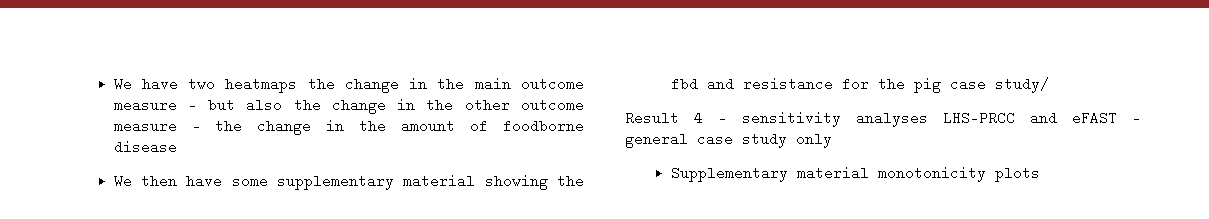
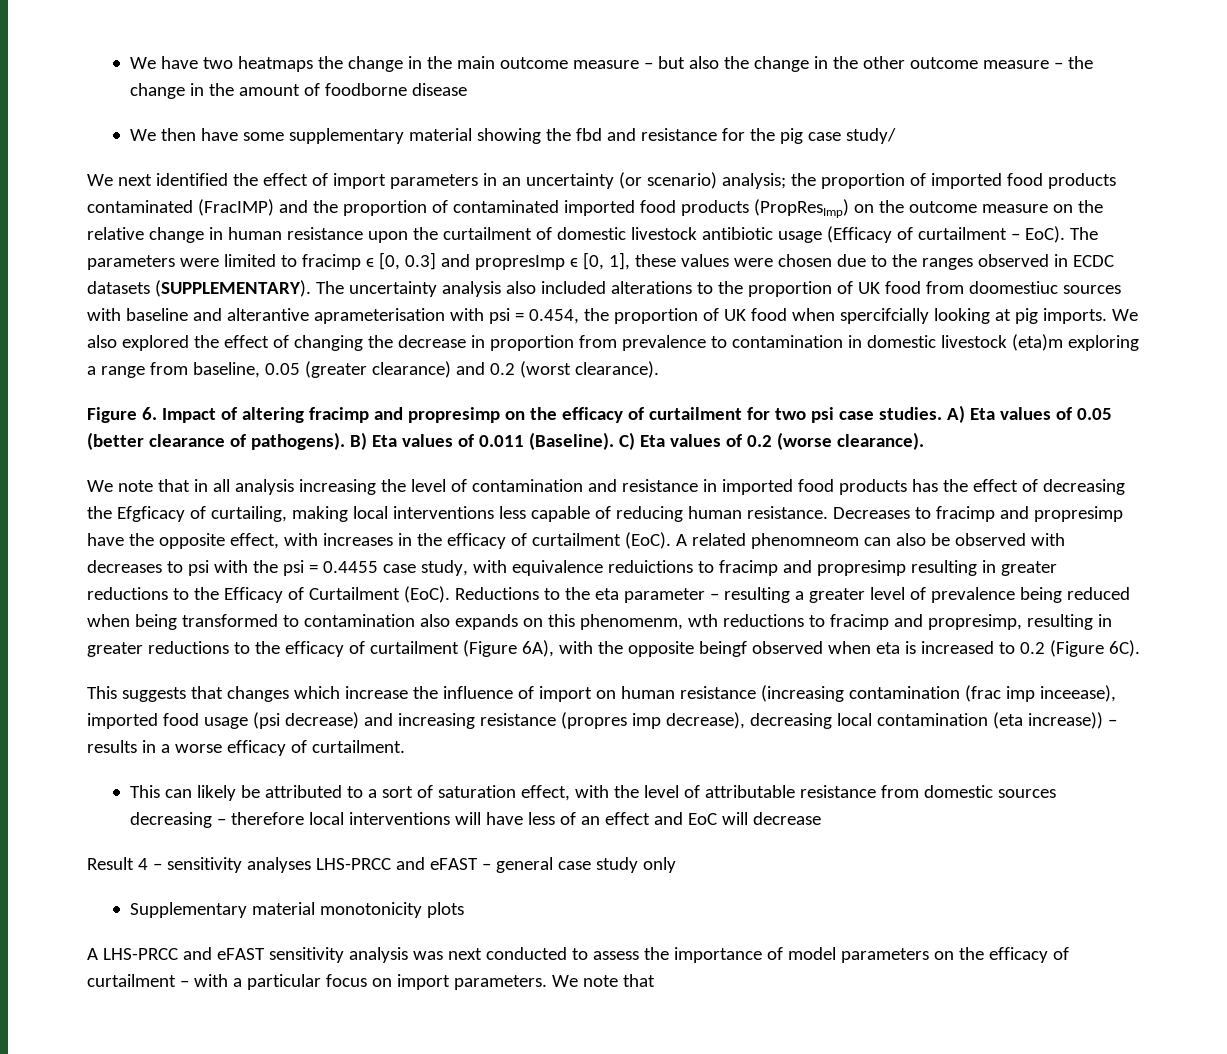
(1049, 85) none -> [87,172,1116,189] [87,199,1103,218] [87,226,1098,243] [87,252,1114,270] [87,280,1121,297] [87,308,1138,324] [87,334,1139,351] [87,361,659,378] [87,405,1112,423] [87,432,924,450] [87,479,1125,495] [87,506,1123,522] [87,532,1065,549] [87,560,1057,576] [87,586,1130,603] [87,614,1112,630] [87,640,1140,657] [87,685,1116,702] [87,712,1117,729] [87,740,405,756] [129,785,1056,801] [129,812,821,828] // We next identified the effect of import parameters in an uncertainty (or scenario) analysis; the proportion of imported food products contaminated (FracIMP) and the proportion of contaminated imported food products (PropResImp) on the outcome measure on the relative change in human resistance upon the curtailment of domestic livestock antibiotic usage (Efficacy of curtailment – EoC). The parameters were limited to fracimp ϵ [0, 0.3] and propresImp ϵ [0, 1], these values were chosen due to the ranges observed in ECDC datasets (SUPPLEMENTARY). The uncertainty analysis also included alterations to the proportion of UK food from doomestiuc sources with baseline and alterantive aprameterisation with psi = 0.454, the proportion of UK food when spercifcially looking at pig imports. We also explored the effect of changing the decrease in proportion from prevalence to contamination in domestic livestock (eta)m exploring a range from baseline, 0.05 (greater clearance) and 0.2 (worst clearance). // Figure 6. Impact of altering fracimp and propresimp on the efficacy of curtailment for two psi case studies. A) Eta values of 0.05 (better clearance of pathogens). B) Eta values of 0.011 (Baseline). C) Eta values of 0.2 (worse clearance). // We note that in all analysis increasing the level of contamination and resistance in imported food products has the effect of decreasing the Efgficacy of curtailing, making local interventions less capable of reducing human resistance. Decreases to fracimp and propresimp have the opposite effect, with increases in the efficacy of curtailment (EoC). A related phenomneom can also be observed with decreases to psi with the psi = 0.4455 case study, with equivalence reduictions to fracimp and propresimp resulting in greater reductions to the Efficacy of Curtailment (EoC). Reductions to the eta parameter – resulting a greater level of prevalence being reduced when being transformed to contamination also expands on this phenomenm, wth reductions to fracimp and propresimp, resulting in greater reductions to the efficacy of curtailment (Figure 6A), with the opposite beingf observed when eta is increased to 0.2 (Figure 6C). // This suggests that changes which increase the influence of import on human resistance (increasing contamination (frac imp inceease), imported food usage (psi decrease) and increasing resistance (propres imp decrease), decreasing local contamination (eta increase)) – results in a worse efficacy of curtailment. // This can likely be attributed to a sort of saturation effect, with the level of attributable resistance from domestic sources decreasing – therefore local interventions will have less of an effect and EoC will decrease
(1040, 175) none -> [87,947,1069,963] [87,974,655,990] // A LHS-PRCC and eFAST sensitivity analysis was next conducted to assess the importance of model parameters on the efficacy of curtailment – with a particular focus on import parameters. We note that

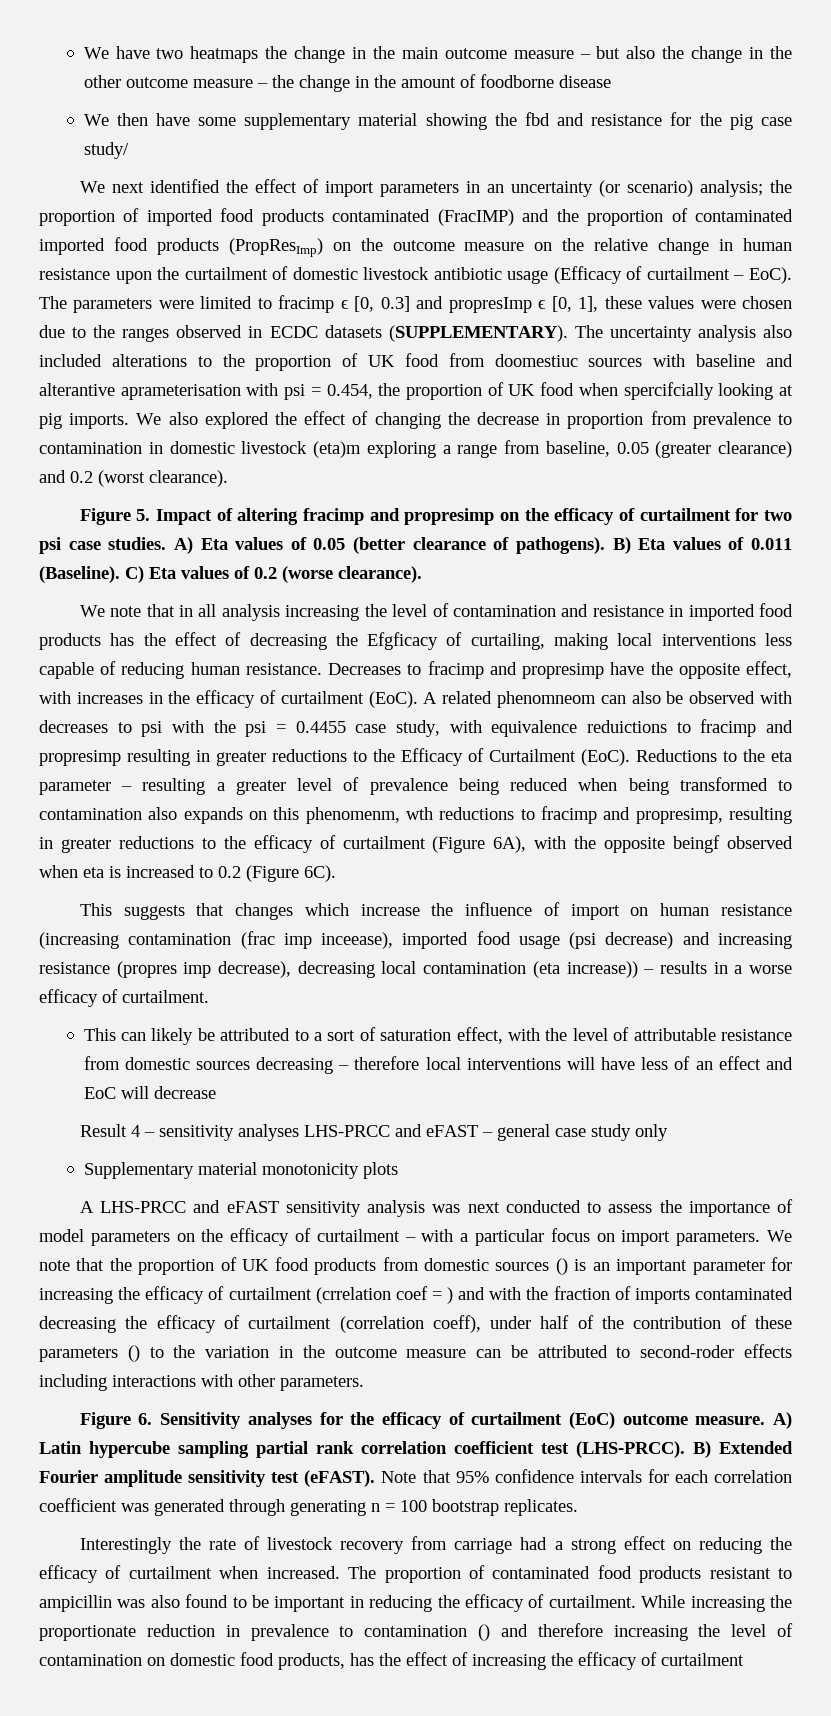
[141,407,157,420] 6. -> [136,509,151,521] 5.
(655, 980) none -> [109,1257,792,1275] [39,1286,793,1304] [39,1315,792,1333] [39,1344,793,1362] [39,1374,364,1391] [79,1412,792,1429] [39,1441,793,1458] [39,1469,792,1487] [39,1498,578,1516] [79,1536,793,1554] [39,1565,792,1583] [39,1594,792,1612] [39,1623,793,1641] [39,1652,744,1670] the proportion of UK food products from domestic sources () is an important parameter for increasing the efficacy of curtailment (crrelation coef = ) and with the fraction of imports contaminated decreasing the efficacy of curtailment (correlation coeff), under half of the contribution of these parameters () to the variation in the outcome measure can be attributed to second-roder effects including interactions with other parameters. // Figure 6. Sensitivity analyses for the efficacy of curtailment (EoC) outcome measure. A) Latin hypercube sampling partial rank correlation coefficient test (LHS-PRCC). B) Extended Fourier amplitude sensitivity test (eFAST). Note that 95% confidence intervals for each correlation coefficient was generated through generating n = 100 bootstrap replicates. // Interestingly the rate of livestock recovery from carriage had a strong effect on reducing the efficacy of curtailment when increased. The proportion of contaminated food products resistant to ampicillin was also found to be important in reducing the efficacy of curtailment. While increasing the proportionate reduction in prevalence to contamination () and therefore increasing the level of contamination on domestic food products, has the effect of increasing the efficacy of curtailment

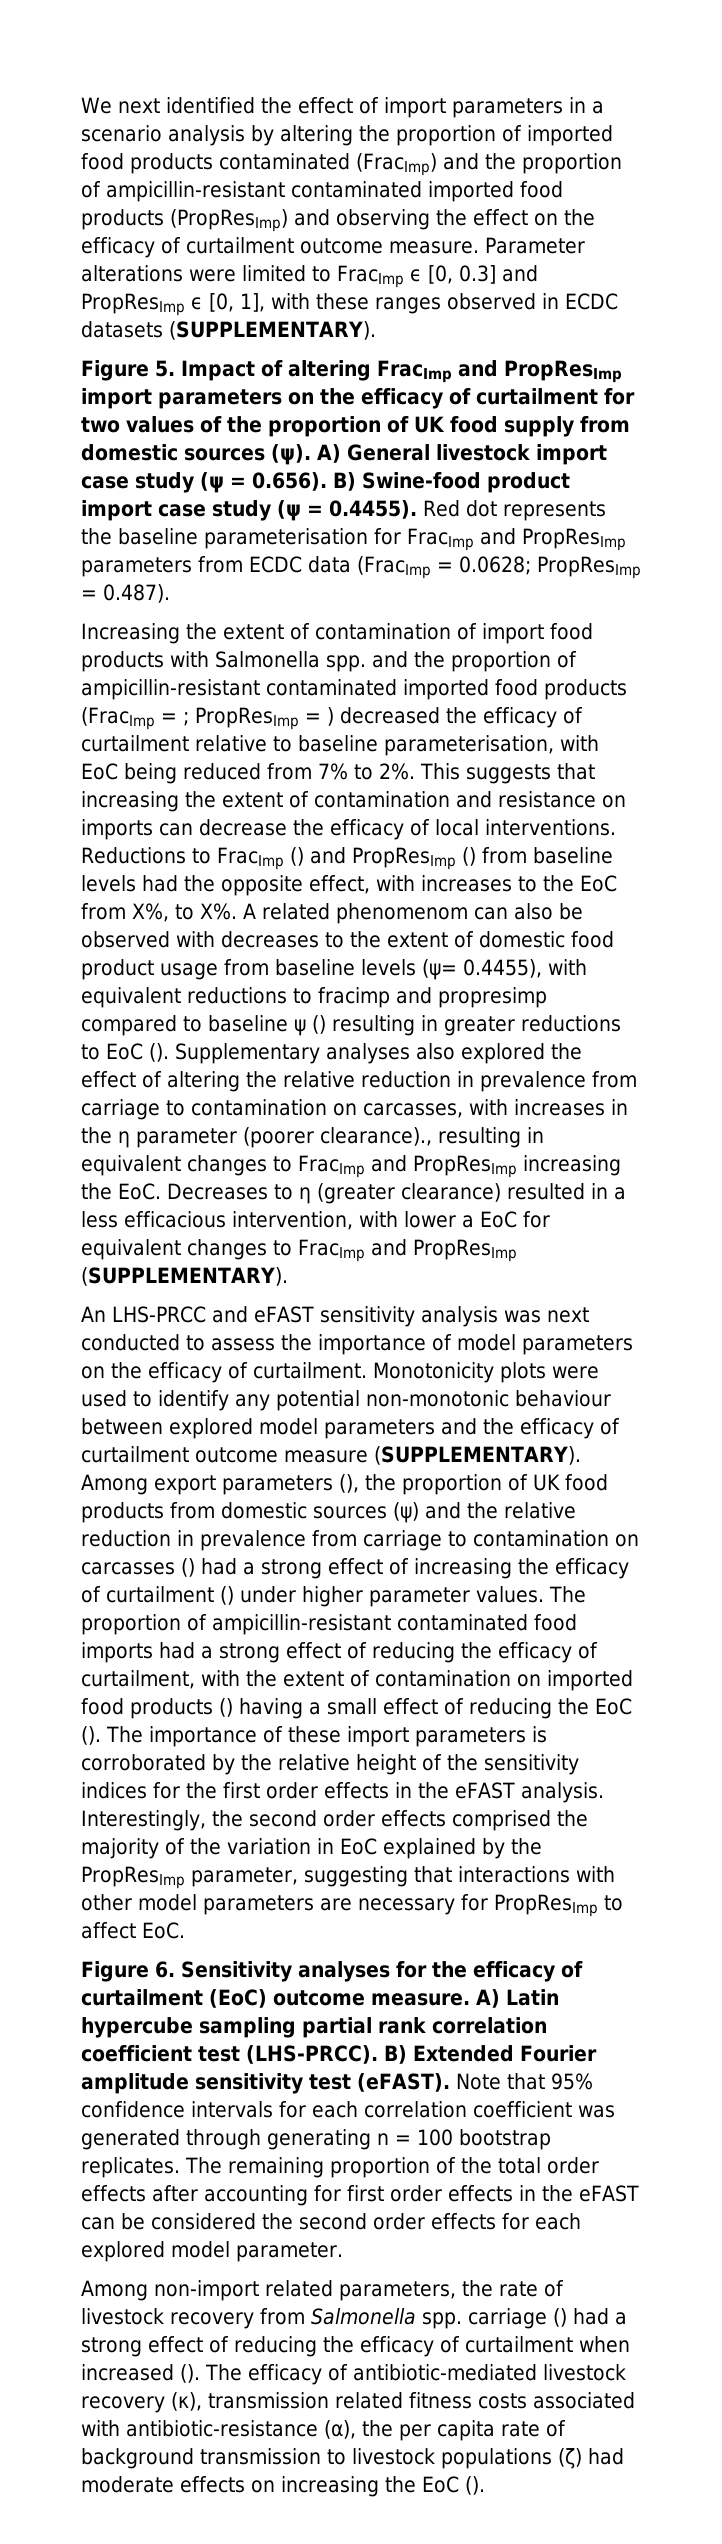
[83,46,793,63] [83,74,611,92] [83,112,793,130] [83,142,129,159] [79,181,105,193] We have two heatmaps the change in the main outcome measure – but also the change in the other outcome measure – the change in the amount of foodborne disease // We then have some supplementary material showing the fbd and resistance for the pig case study/ // We -> [81,97,112,114] We
[486,180,763,197] an uncertainty (or scenario) analysis; -> [591,101,604,114] [81,125,353,146] a scenario analysis by altering
[437,208,688,226] (FracIMP) and the proportion of -> [356,153,622,176] [81,181,285,202] (FracImp) and the proportion of ampicillin-resistant
[332,238,792,255] [39,266,793,284] [39,296,153,313] on the outcome measure on the relative change in human resistance upon the curtailment of domestic livestock antibiotic usage (Efficacy of curtailment – EoC). The parameters -> [293,209,595,230] [81,237,585,258] [81,265,183,282] and observing the effect on the efficacy of curtailment outcome measure. Parameter alterations
[278,295,335,313] fracimp -> [337,265,404,288] FracImp
[448,297,532,313] propresImp -> [81,293,185,316] PropResImp
[604,296,793,309] [39,325,116,338] these values were chosen due to the -> [270,293,369,310] with these
[574,325,793,342] [39,353,793,371] [39,382,793,400] [39,411,793,429] [39,440,792,458] [39,470,228,487] The uncertainty analysis also included alterations to the proportion of UK food from doomestiuc sources with baseline and alterantive aprameterisation with psi = 0.454, the proportion of UK food when spercifcially looking at pig imports. We also explored the effect of changing the decrease in proportion from prevalence to contamination in domestic livestock (eta)m exploring a range from baseline, 0.05 (greater clearance) and 0.2 (worst clearance). -> (376, 330) none
[303,508,495,525] fracimp and propresimp -> [377,360,622,383] [81,388,282,409] FracImp and PropResImp import parameters
[39,537,792,554] [39,566,422,583] [79,604,428,621] psi case studies. A) Eta values of 0.05 (better clearance of pathogens). B) Eta values of 0.011 (Baseline). C) Eta values of 0.2 (worse clearance). // We note that in all analysis increasing the level -> [126,416,630,437] [81,444,607,465] [81,472,570,493] [81,500,606,521] [81,528,626,551] [81,556,641,579] [81,584,170,603] [81,623,593,644] [81,651,577,672] [81,679,627,700] [81,707,583,730] [81,735,599,756] [81,763,595,784] [81,791,283,812] values of the proportion of UK food supply from domestic sources (ψ). A) General livestock import case study (ψ = 0.656). B) Swine-food product import case study (ψ = 0.4455). Red dot represents the baseline parameterisation for FracImp and PropResImp parameters from ECDC data (FracImp = 0.0628; PropResImp = 0.487). // Increasing the extent of contamination of import food products with Salmonella spp. and the proportion of ampicillin-resistant contaminated imported food products (FracImp = ; PropResImp = ) decreased the efficacy of curtailment relative to baseline parameterisation, with EoC being reduced from 7% to 2%. This suggests that increasing the extent
[669,603,794,621] [39,632,792,650] [39,661,645,679] in imported food products has the effect of decreasing the Efgficacy of curtailing, making local interventions less capable of reducing human resistance. Decreases to fracimp and propresimp have -> [602,795,626,808] [81,819,616,840] [81,847,613,870] [81,875,178,892] on imports can decrease the efficacy of local interventions. Reductions to FracImp () and PropResImp () from baseline levels had
[148,690,418,708] in the efficacy of curtailment (EoC). -> [518,875,617,892] [81,903,237,922] to the EoC from X%, to X%.
[497,691,597,708] phenomneom -> [336,903,468,924] phenomenom
[141,719,793,737] [39,748,792,766] [39,777,793,795] [39,806,793,824] [39,835,794,853] [39,865,336,882] [79,902,792,920] [39,931,792,949] [39,961,793,978] [39,989,209,1007] [83,1027,792,1045] [83,1056,793,1074] [83,1086,216,1099] [79,1124,668,1141] [83,1162,398,1179] [79,1201,94,1213] psi with the psi = 0.4455 case study, with equivalence reduictions to fracimp and propresimp resulting in greater reductions to the Efficacy of Curtailment (EoC). Reductions to the eta parameter – resulting a greater level of prevalence being reduced when being transformed to contamination also expands on this phenomenm, wth reductions to fracimp and propresimp, resulting in greater reductions to the efficacy of curtailment (Figure 6A), with the opposite beingf observed when eta is increased to 0.2 (Figure 6C). // This suggests that changes which increase the influence of import on human resistance (increasing contamination (frac imp inceease), imported food usage (psi decrease) and increasing resistance (propres imp decrease), decreasing local contamination (eta increase)) – results in a worse efficacy of curtailment. // This can likely be attributed to a sort of saturation effect, with the level of attributable resistance from domestic sources decreasing – therefore local interventions will have less of an effect and EoC will decrease // Result 4 – sensitivity analyses LHS-PRCC and eFAST – general case study only // Supplementary material monotonicity plots // A -> [350,931,614,948] [81,959,587,980] [81,987,547,1008] [81,1015,621,1036] [81,1043,582,1064] [81,1071,637,1092] [81,1099,628,1120] [81,1127,544,1148] [81,1155,621,1178] [81,1183,626,1204] [81,1211,550,1230] [81,1239,517,1262] [81,1267,288,1286] [81,1306,106,1322] the extent of domestic food product usage from baseline levels (ψ= 0.4455), with equivalent reductions to fracimp and propresimp compared to baseline ψ () resulting in greater reductions to EoC (). Supplementary analyses also explored the effect of altering the relative reduction in prevalence from carriage to contamination on carcasses, with increases in the η parameter (poorer clearance)., resulting in equivalent changes to FracImp and PropResImp increasing the EoC. Decreases to η (greater clearance) resulted in a less efficacious intervention, with lower a EoC for equivalent changes to FracImp and PropResImp (SUPPLEMENTARY). // An
[316,1228,792,1246] [39,1258,105,1271] curtailment – with a particular focus on import parameters. We note that -> [253,1362,599,1383] [81,1390,611,1411] [81,1418,620,1439] [81,1446,581,1465] [81,1474,359,1495] curtailment. Monotonicity plots were used to identify any potential non-monotonic behaviour between explored model parameters and the efficacy of curtailment outcome measure (SUPPLEMENTARY). Among export parameters (),
[555,1257,792,1275] [39,1286,793,1304] [39,1315,792,1333] [39,1344,793,1362] [39,1374,364,1391] () is an important parameter for increasing the efficacy of curtailment (crrelation coef = ) and with the fraction of imports contaminated decreasing the efficacy of curtailment (correlation coeff), under half of the contribution of these parameters () to the variation in the outcome measure can be attributed to second-roder effects including interactions with other parameters. -> [393,1502,576,1523] [81,1530,639,1551] [81,1558,629,1579] [81,1586,586,1607] [81,1614,577,1635] [81,1642,598,1663] [81,1670,633,1691] [81,1698,632,1719] [81,1726,547,1747] [81,1754,579,1775] [81,1782,604,1803] [81,1810,588,1831] [81,1838,542,1859] [81,1866,615,1889] [81,1894,623,1917] [81,1922,185,1939] (ψ) and the relative reduction in prevalence from carriage to contamination on carcasses () had a strong effect of increasing the efficacy of curtailment () under higher parameter values. The proportion of ampicillin-resistant contaminated food imports had a strong effect of reducing the efficacy of curtailment, with the extent of contamination on imported food products () having a small effect of reducing the EoC (). The importance of these import parameters is corroborated by the relative height of the sensitivity indices for the first order effects in the eFAST analysis. Interestingly, the second order effects comprised the majority of the variation in EoC explained by the PropResImp parameter, suggesting that interactions with other model parameters are necessary for PropResImp to affect EoC.
[79,1537,172,1554] // Interestingly -> [185,2157,599,2178] [81,2185,639,2206] [81,2213,581,2230] [81,2241,343,2262] [81,2280,456,2301] The remaining proportion of the total order effects after accounting for first order effects in the eFAST can be considered the second order effects for each explored model parameter. // Among non-import related parameters,
[454,1536,691,1554] carriage had a strong effect on -> [311,2308,627,2329] [81,2336,229,2357] Salmonella spp. carriage () had a strong effect of
[266,1565,792,1583] [39,1594,792,1612] [39,1623,793,1641] [39,1652,744,1670] increased. The proportion of contaminated food products resistant to ampicillin was also found to be important in reducing the efficacy of curtailment. While increasing the proportionate reduction in prevalence to contamination () and therefore increasing the level of contamination on domestic food products, has the effect of increasing the efficacy of curtailment -> [81,2364,626,2385] [81,2392,635,2413] [81,2420,566,2441] [81,2448,624,2469] [81,2476,485,2497] increased (). The efficacy of antibiotic-mediated livestock recovery (κ), transmission related fitness costs associated with antibiotic-resistance (α), the per capita rate of background transmission to livestock populations (ζ) had moderate effects on increasing the EoC ().

